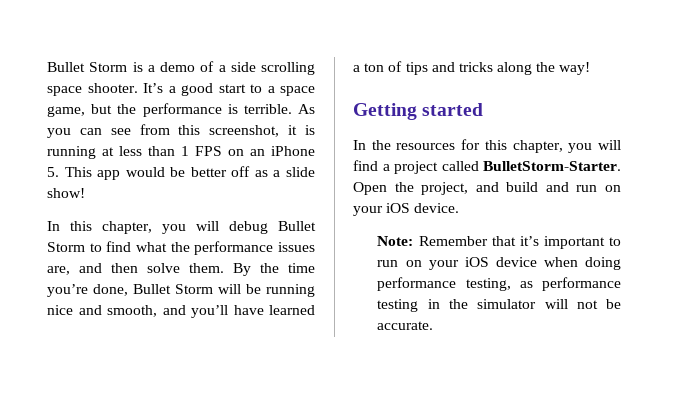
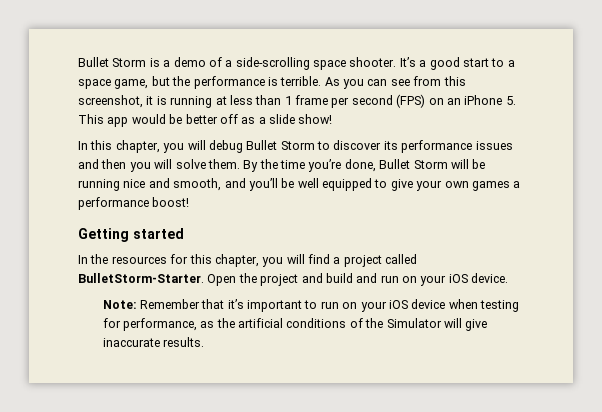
[230,62,315,75] side scrolling -> [235,57,310,70] side-scrolling
[195,146,222,156] FPS -> [295,94,426,108] frame per second (FPS)
[106,241,190,252] find what the -> [333,140,398,150] discover its
[47,266,70,275] are, -> (513, 145) none
(138, 268) none -> [129,159,173,172] you will
[233,305,315,315] [353,61,591,75] have learned a ton of tips and tricks along the way! -> [281,178,521,191] [78,197,190,210] be well equipped to give your own games a performance boost!
[421,182,469,195] project, -> [260,274,299,286] project
[585,257,621,270] [377,277,621,291] [377,299,621,312] [377,321,434,330] doing performance testing, as performance testing in the simulator will not be accurate. -> [480,300,520,312] [102,318,488,331] [102,337,204,347] testing for performance, as the artificial conditions of the Simulator will give inaccurate results.

